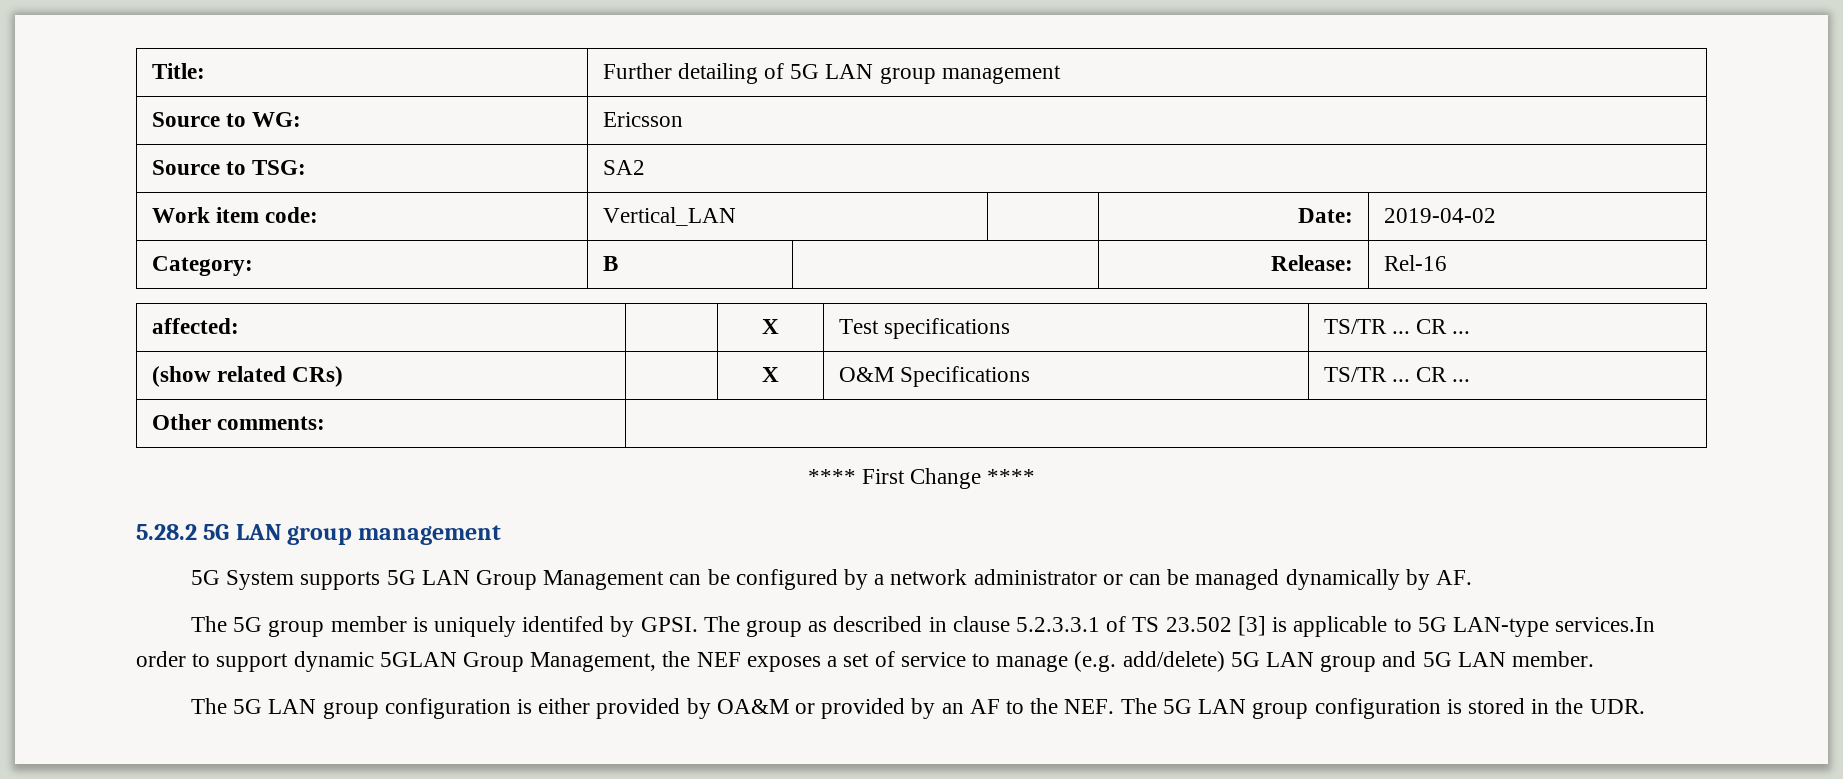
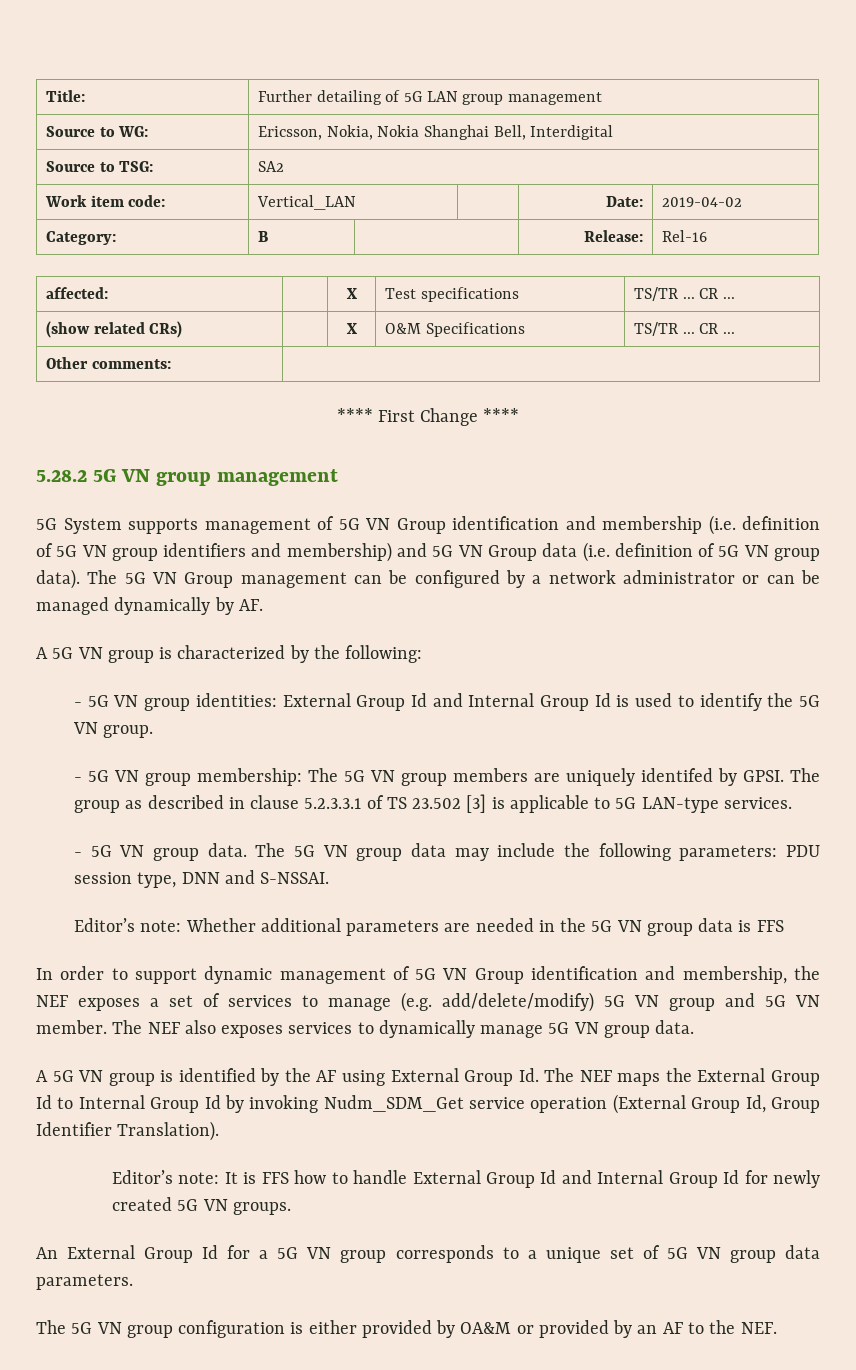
[602,112,683,127] Ericsson -> [257,125,614,140] Ericsson, Nokia, Nokia Shanghai Bell, Interdigital
[235,524,281,540] LAN -> [121,469,151,482] VN
[386,570,665,590] 5G LAN Group Management -> [204,515,820,535] [36,542,820,562] [36,569,347,589] management of 5G VN Group identification and membership (i.e. definition of 5G VN group identifiers and membership) and 5G VN Group data (i.e. definition of 5G VN group data). The 5G VN Group management
[190,616,428,637] The 5G group member is -> [36,645,423,663] [73,693,820,711] [72,722,154,738] [73,768,560,786] A 5G VN group is characterized by the following: // - 5G VN group identities: External Group Id and Internal Group Id is used to identify the 5G VN group. // - 5G VN group membership: The 5G VN group members are
[1555,617,1656,632] [136,651,657,672] services.In order to support dynamic 5GLAN Group Management, -> [723,797,792,809] [73,843,820,861] [73,870,330,888] [73,918,784,936] [36,966,787,984] services. // - 5G VN group data. The 5G VN group data may include the following parameters: PDU session type, DNN and S-NSSAI. // Editor’s note: Whether additional parameters are needed in the 5G VN group data is FFS // In order to support dynamic management of 5G VN Group identification and membership,
[900,652,966,667] service -> [228,995,292,1007] services
[1122,651,1314,672] add/delete) 5G LAN -> [442,992,659,1012] add/delete/modify) 5G VN
[1457,652,1506,667] LAN -> [795,995,820,1007] VN
[190,698,317,714] // The 5G LAN -> [112,1020,695,1038] [36,1068,820,1086] [36,1094,820,1114] [36,1121,220,1141] [111,1170,820,1188] [111,1197,291,1215] [36,1245,820,1263] [36,1274,133,1290] [36,1320,122,1334] The NEF also exposes services to dynamically manage 5G VN group data. // A 5G VN group is identified by the AF using External Group Id. The NEF maps the External Group Id to Internal Group Id by invoking Nudm_SDM_Get service operation (External Group Id, Group Identifier Translation). // Editor’s note: It is FFS how to handle External Group Id and Internal Group Id for newly created 5G VN groups. // An External Group Id for a 5G VN group corresponds to a unique set of 5G VN group data parameters. // The 5G VN
[1120,698,1645,719] The 5G LAN group configuration is stored in the UDR. -> (777, 1328) none

